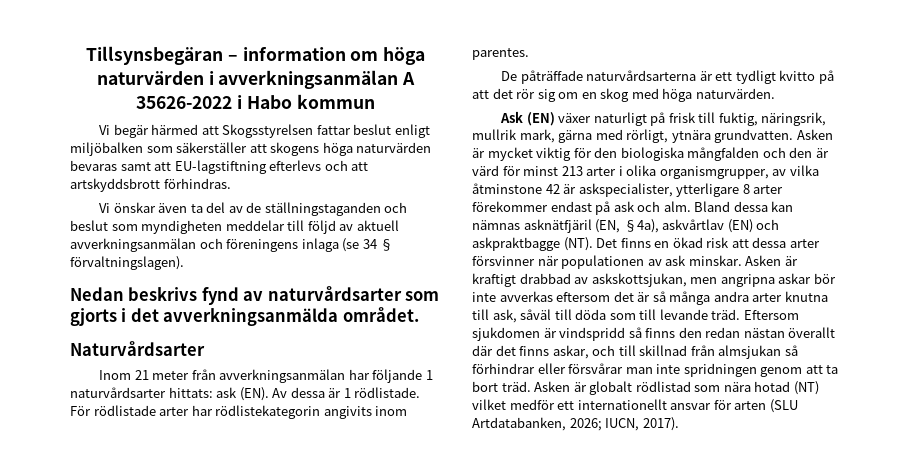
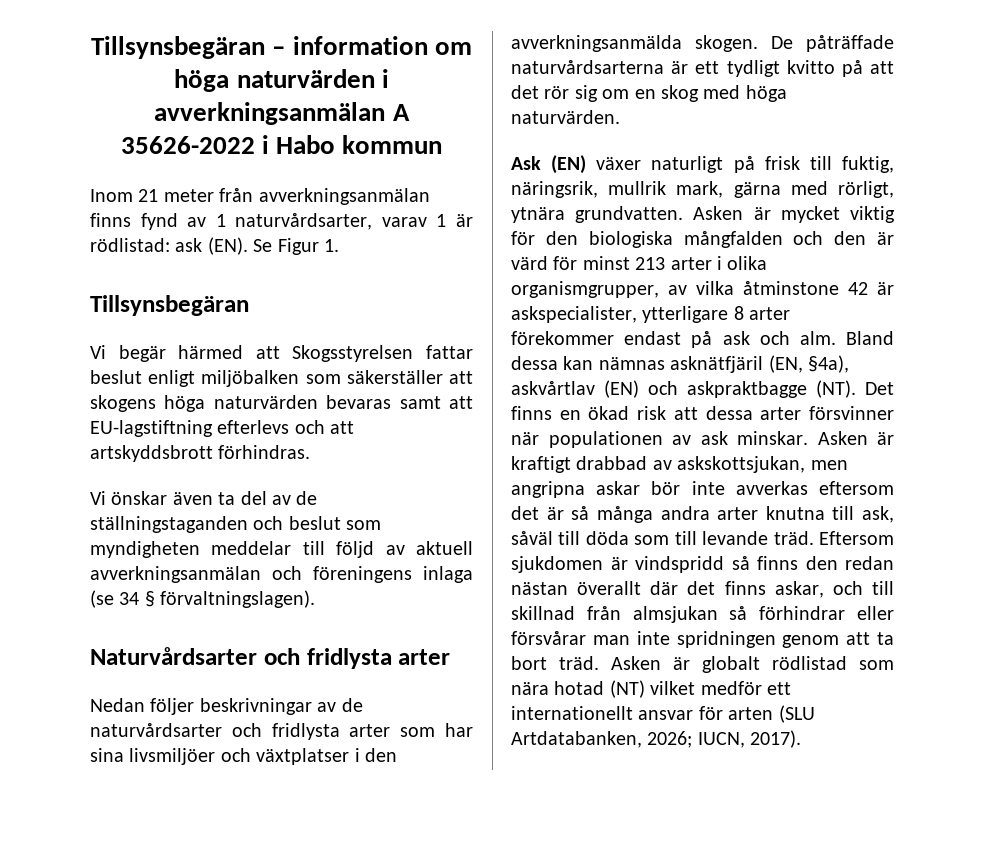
(375, 101) none -> [90,188,430,205] [90,213,473,230] [90,237,339,255] [90,295,249,316] // Inom 21 meter från avverkningsanmälan finns fynd av 1 naturvårdsarter, varav 1 är rödlistad: ask (EN). Se Figur 1. // Tillsynsbegäran
[70,286,440,305] [70,307,419,326] [70,341,205,356] [99,369,433,383] [70,387,421,401] [70,405,408,419] [472,48,529,60] Nedan beskrivs fynd av naturvårdsarter som gjorts i det avverkningsanmälda området. // Naturvårdsarter // Inom 21 meter från avverkningsanmälan har följande 1 naturvårdsarter hittats: ask (EN). Av dessa är 1 rödlistade. För rödlistade arter har rödlistekategorin angivits inom parentes. // -> [90,647,451,669] [90,698,363,715] [90,723,474,740] [90,748,397,765] [511,35,758,52] Naturvårdsarter och fridlysta arter // Nedan följer beskrivningar av de naturvårdsarter och fridlysta arter som har sina livsmiljöer och växtplatser i den avverkningsanmälda skogen.

